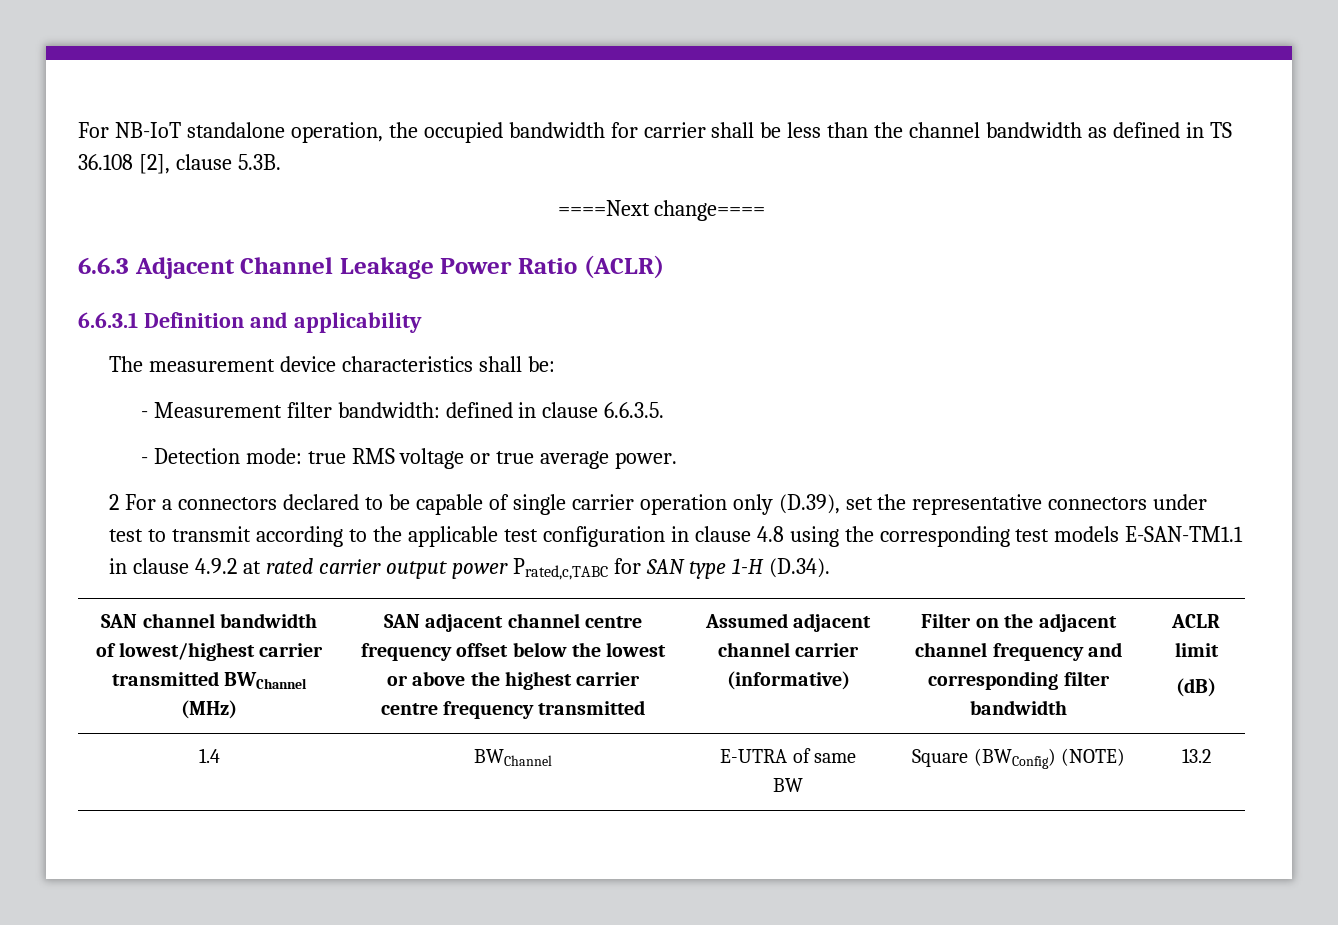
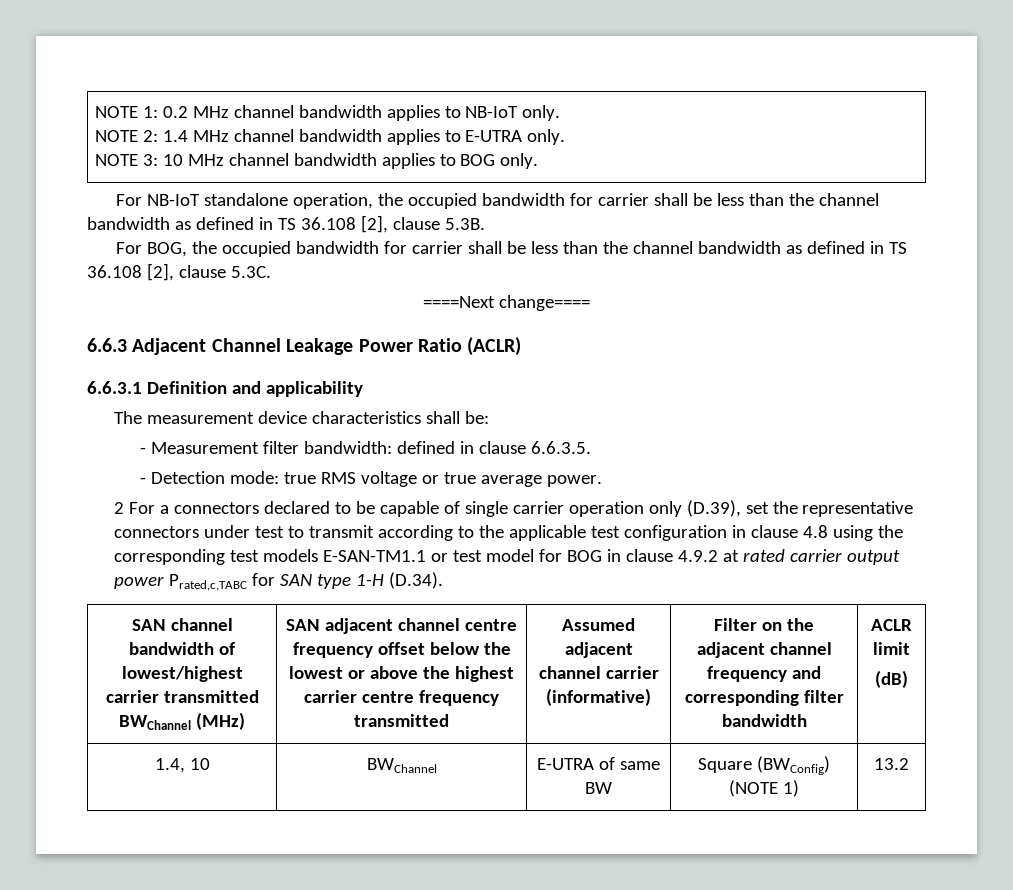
(78, 130) none -> [94,105,561,121] [94,129,566,145] [94,153,539,169] NOTE 1: 0.2 MHz channel bandwidth applies to NB-IoT only. // NOTE 2: 1.4 MHz channel bandwidth applies to E-UTRA only. // NOTE 3: 10 MHz channel bandwidth applies to BOG only. //
(281, 162) none -> [116,241,908,257] [87,263,271,281] // For BOG, the occupied bandwidth for carrier shall be less than the channel bandwidth as defined in TS 36.108 [2], clause 5.3C.
(1244, 534) none -> [430,549,602,562] or test model for BOG
[198,748,220,763] 1.4 -> [154,758,210,773] 1.4, 10
[1060,748,1125,766] (NOTE) -> [729,780,799,797] (NOTE 1)

